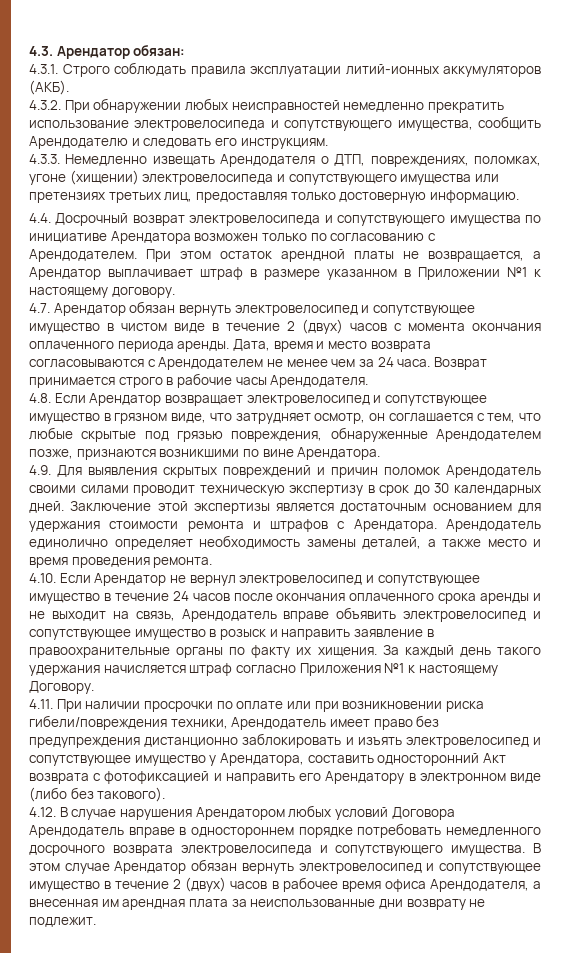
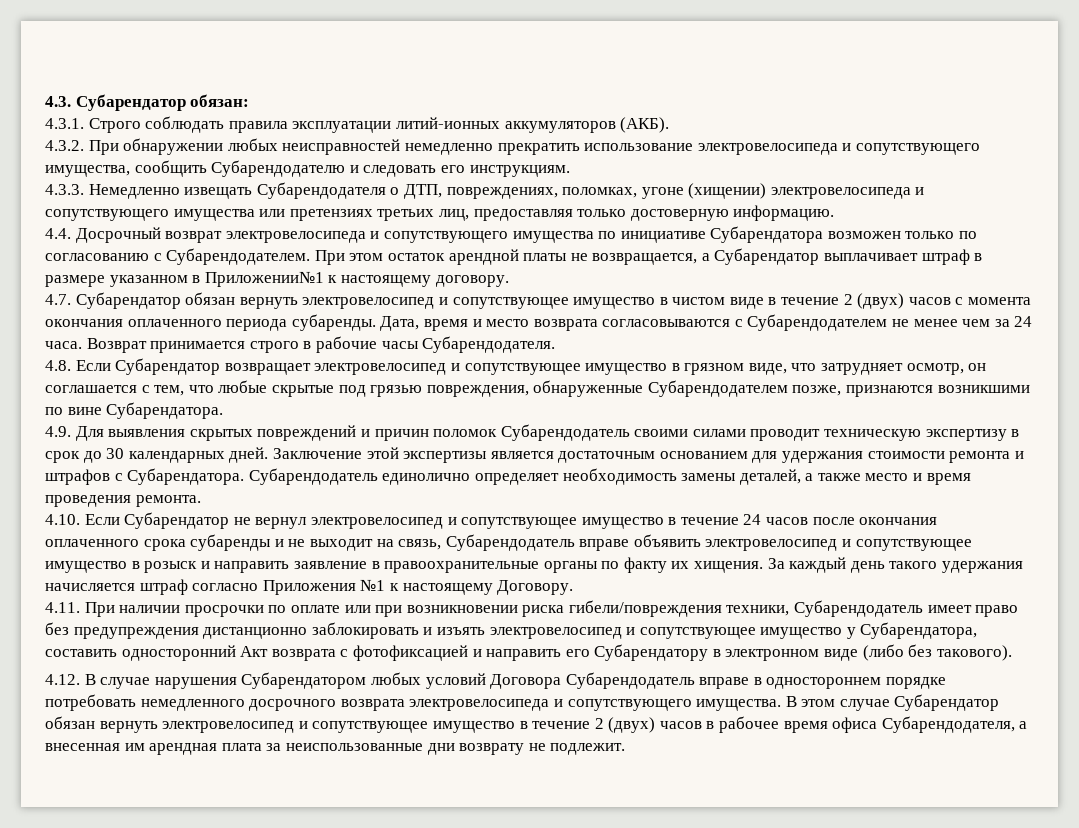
[56,46,130,59] Арендатор -> [75,94,186,111] Субарендатор
[29,136,128,149] Арендодателю -> [211,160,346,177] Субарендодателю
[220,154,316,167] Арендодателя -> [256,182,386,199] Субарендодателя
[110,231,191,244] Арендатора -> [710,226,824,243] Субарендатора
[29,249,137,262] Арендодателем. -> [166,248,311,265] Субарендодателем.
[29,267,101,280] Арендатор -> [714,248,820,265] Субарендатор
[418,267,527,280] Приложении №1 -> [204,271,324,287] Приложении№1
[53,303,126,316] Арендатор -> [75,292,181,309] Субарендатор
[177,341,230,352] аренды. -> [291,314,376,331] субаренды.
[158,357,264,370] Арендодателем -> [747,314,888,331] Субарендодателем
[270,375,369,388] Арендодателя. -> [422,336,556,353] Субарендодателя.
[89,393,162,406] Арендатор -> [115,358,221,375] Субарендатор
[436,429,541,442] Арендодателем -> [647,380,788,397] Субарендодателем
[297,447,381,460] Арендатора. -> [106,402,224,419] Субарендатора.
[446,465,541,478] Арендодатель -> [500,424,630,441] Субарендодатель
[353,519,541,532] Арендатора. Арендодатель -> [127,468,378,485] Субарендатора. Субарендодатель
[94,573,167,586] Арендатор -> [124,512,230,529] Субарендатор
[480,593,530,604] аренды -> [190,534,272,551] субаренды
[181,609,277,622] Арендодатель -> [445,534,575,551] Субарендодатель
[231,717,327,730] Арендодатель -> [794,600,924,617] Субарендодатель
[219,753,304,766] Арендатора, -> [860,622,978,639] Субарендатора,
[325,771,405,784] Арендатору -> [594,644,709,661] Субарендатору
[195,807,285,820] Арендатором -> [241,672,367,689] Субарендатором
[29,825,124,838] Арендодатель -> [565,672,695,689] Субарендодатель
[114,861,187,874] Арендатор -> [894,694,1000,711] Субарендатор
[429,879,529,892] Арендодателя, -> [881,716,1015,733] Субарендодателя,

